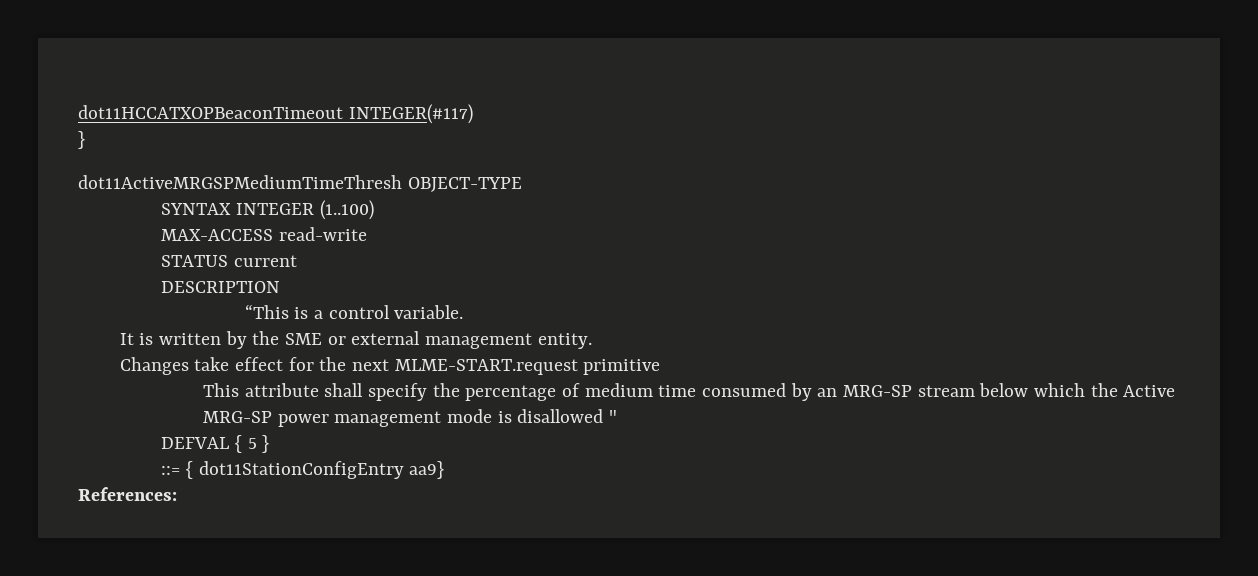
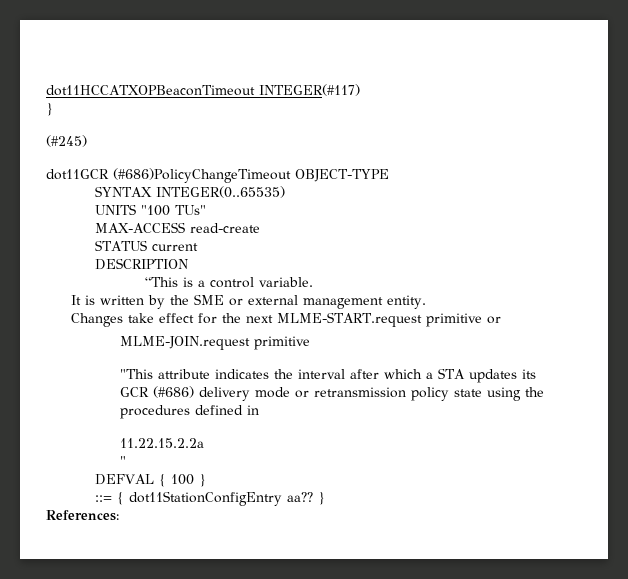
[78,175,402,189] dot11ActiveMRGSPMediumTimeThresh -> [46,135,87,147] [46,168,291,183] (#245) // dot11GCR (#686)PolicyChangeTimeout
[236,200,374,220] INTEGER (1..100) -> [156,186,286,198] [95,204,207,216] INTEGER(0..65535) // UNITS "100 TUs"
[279,227,368,241] read-write -> [190,223,261,233] read-create
[203,383,1176,401] [203,409,604,427] // This attribute shall specify the percentage of medium time consumed by an MRG-SP stream below which the Active MRG-SP power management mode is disallowed -> [486,316,501,324] [119,336,310,350] [119,368,536,383] [119,386,544,401] [119,405,259,419] [119,438,204,448] or // MLME-JOIN.request primitive // "This attribute indicates the interval after which a STA updates its // GCR (#686) delivery mode or retransmission policy state using the procedures defined in // 11.22.15.2.2a //
[247,438,257,449] 5 -> [171,474,195,485] 100
[409,461,445,479] aa9} -> [287,492,326,505] aa?? }

